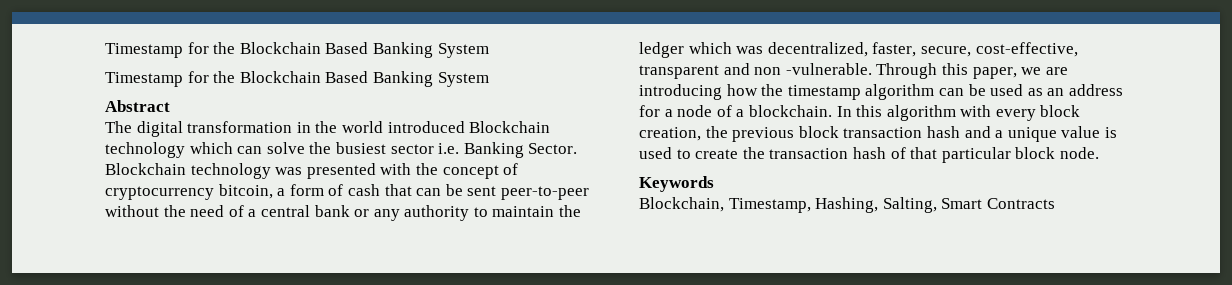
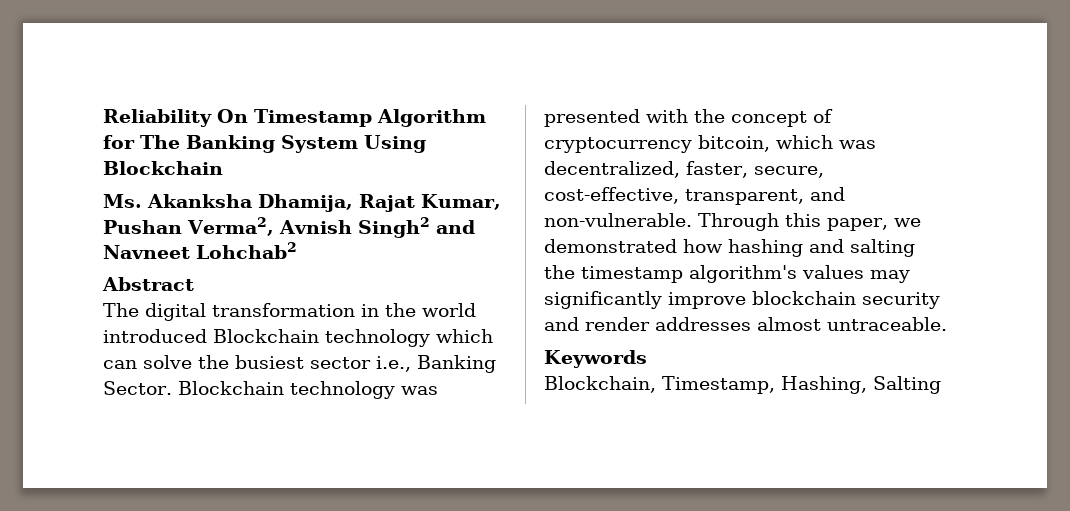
[105,42,489,58] [105,71,489,87] Timestamp for the Blockchain Based Banking System // Timestamp for the Blockchain Based Banking System -> [103,109,486,127] [103,135,426,153] [103,161,223,175] [103,194,501,212] [103,217,475,238] [103,242,297,259] Reliability On Timestamp Algorithm for The Banking System Using Blockchain // Ms. Akanksha Dhamija, Rajat Kumar, Pushan Verma2, Avnish Singh2 and Navneet Lohchab2
[438,143,460,154] i.e. -> [376,356,411,372] i.e.,
[277,184,589,200] [105,205,582,221] [639,42,684,58] a form of cash that can be sent peer-to-peer without the need of a central bank or any authority to maintain the ledger -> (770, 143) none
[639,63,1068,79] [639,84,1123,100] [639,105,1081,121] [639,126,1117,142] [639,147,1099,163] transparent and non -vulnerable. Through this paper, we are introducing how the timestamp algorithm can be used as an address for a node of a blockchain. In this algorithm with every block creation, the previous block transaction hash and a unique value is used to create the transaction hash of that particular block node. -> [685,187,845,205] [544,213,921,231] [544,239,915,257] [544,265,910,283] [544,291,940,309] [544,317,947,331] transparent, and non-vulnerable. Through this paper, we demonstrated how hashing and salting the timestamp algorithm's values may significantly improve blockchain security and render addresses almost untraceable.
[882,197,1055,213] Salting, Smart Contracts -> [873,376,941,394] Salting

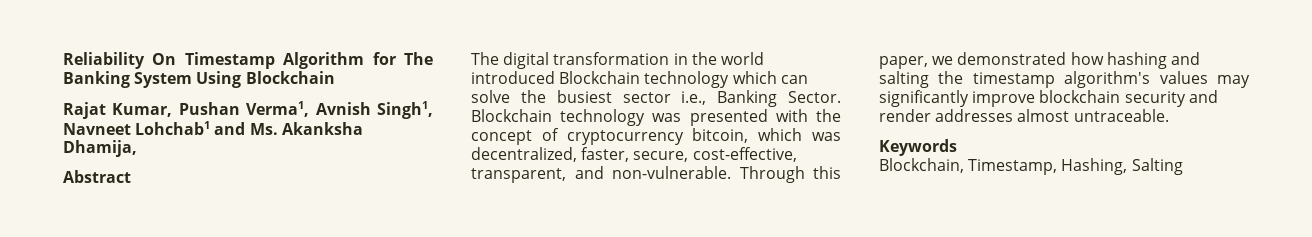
[103,194,501,212] [103,217,475,238] [103,242,297,259] Ms. Akanksha Dhamija, Rajat Kumar, Pushan Verma2, Avnish Singh2 and Navneet Lohchab2 -> [63,101,433,119] [63,121,363,135] [63,140,137,157] Rajat Kumar, Pushan Verma1, Avnish Singh1, Navneet Lohchab1 and Ms. Akanksha Dhamija,

